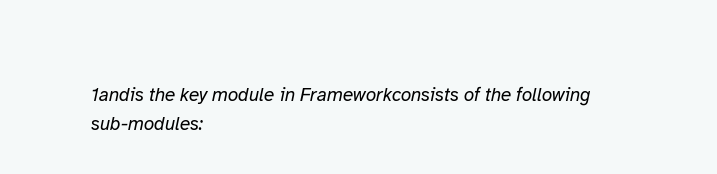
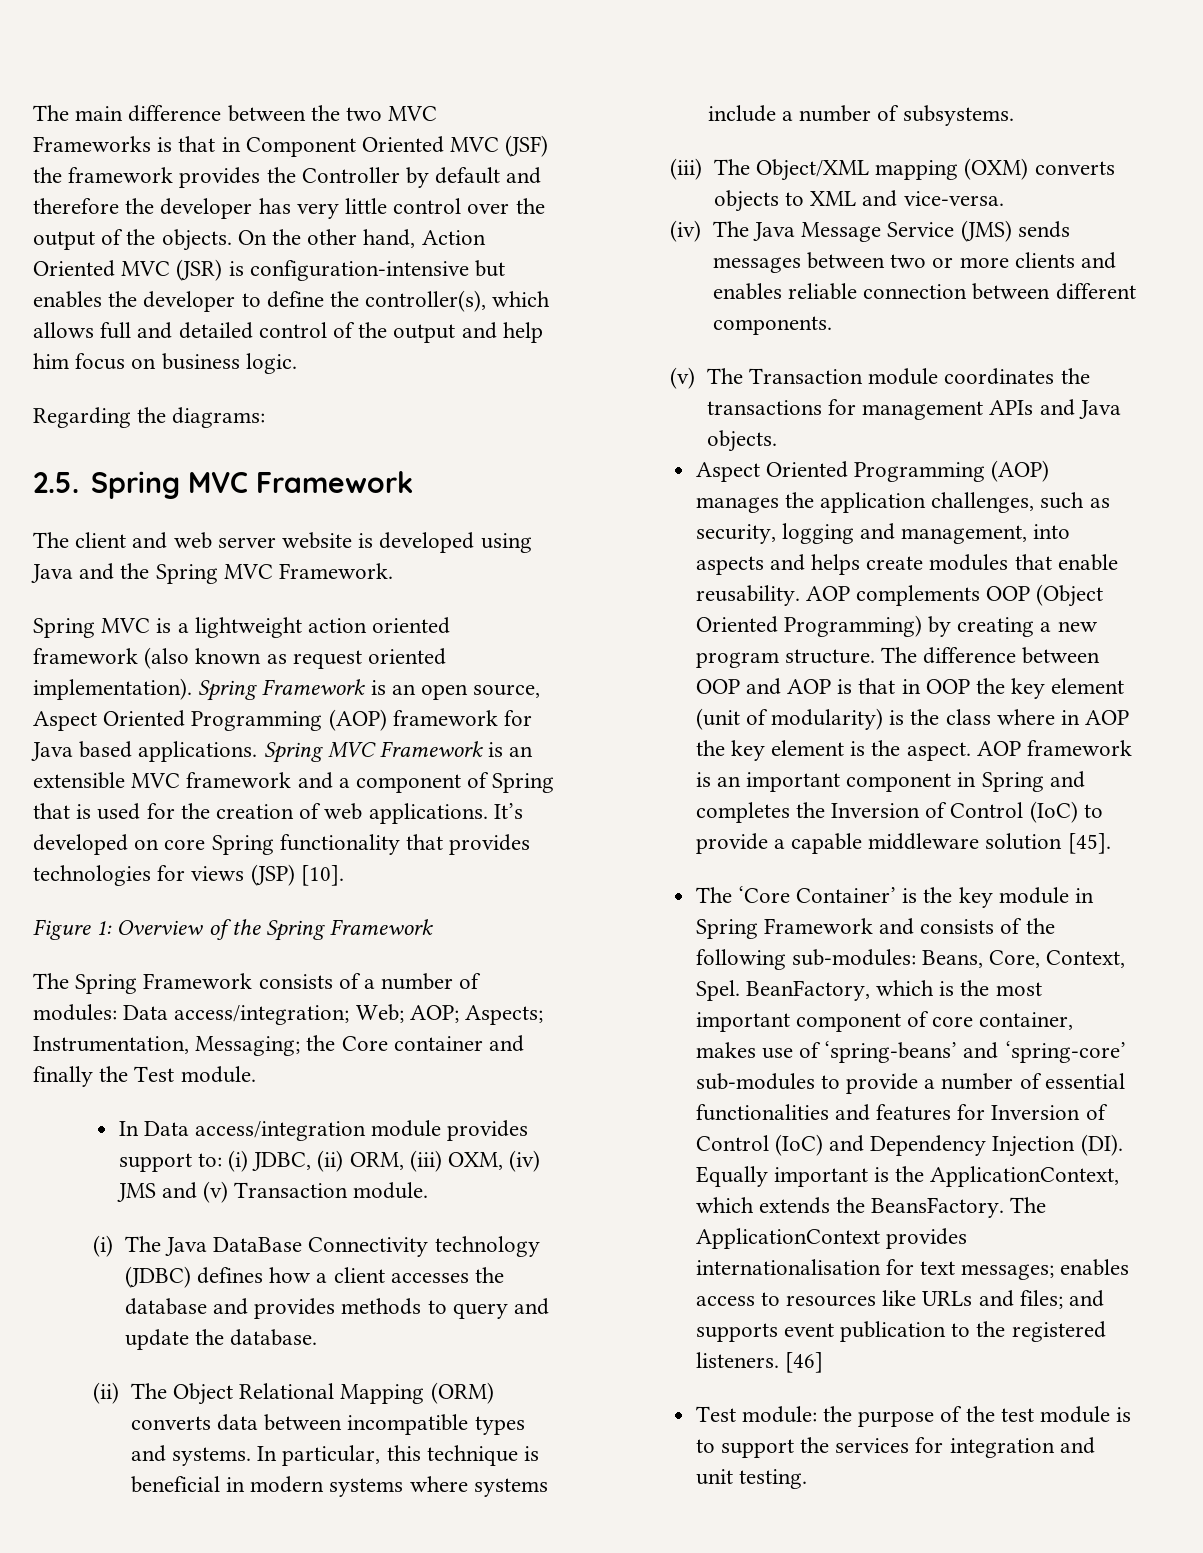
[91,86,592,106] [91,117,203,130] 1andis the key module in Frameworkconsists of the following sub-modules: -> [33,105,438,122] [33,135,549,157] [33,167,542,188] [33,198,545,219] [33,229,486,251] [33,259,506,281] [33,290,551,312] [33,322,543,343] [33,353,297,374] [33,407,266,428] [33,471,413,499] [33,532,532,553] [31,563,394,584] [33,617,451,638] [33,647,447,669] [33,678,541,701] [33,709,533,731] [31,741,534,763] [33,772,555,793] [33,803,523,824] [33,834,531,855] [33,864,344,886] [33,919,434,941] [33,973,482,994] [33,1004,544,1025] [33,1035,525,1056] [33,1066,256,1087] [118,1120,529,1141] [118,1150,541,1172] [116,1181,429,1203] [93,1235,540,1257] [124,1266,505,1288] [124,1298,550,1319] [124,1329,318,1350] [93,1382,494,1405] [130,1414,525,1435] [130,1445,540,1466] [130,1476,548,1497] [707,105,1014,126] [670,158,1115,181] [713,190,1004,212] [670,220,1070,242] [712,252,1117,273] [712,283,1136,300] [712,316,832,335] [670,367,1090,389] [706,399,1121,420] [706,430,777,452] [695,460,1050,482] [695,492,1110,513] [695,523,1071,544] [695,554,1118,575] [695,584,1104,607] [695,615,1098,637] [695,647,1101,668] [695,678,1125,699] [695,708,1130,730] [695,740,1133,761] [695,771,1085,792] [695,801,1103,823] [695,833,1111,854] [695,886,1095,908] [695,918,1055,939] [695,949,1126,970] [695,980,1042,1001] [695,1011,1074,1032] [695,1041,1126,1063] [695,1073,1125,1094] [695,1104,1108,1121] [695,1134,1123,1157] [695,1166,1120,1187] [695,1197,1047,1218] [695,1228,967,1249] [695,1259,1130,1280] [695,1290,1105,1309] [695,1321,1106,1342] [695,1352,823,1373] [695,1406,1132,1427] [695,1437,1095,1458] [695,1469,807,1489] The main difference between the two MVC Frameworks is that in Component Oriented MVC (JSF) the framework provides the Controller by default and therefore the developer has very little control over the output of the objects. On the other hand, Action Oriented MVC (JSR) is configuration-intensive but enables the developer to define the controller(s), which allows full and detailed control of the output and help him focus on business logic. // Regarding the diagrams: // 2.5. Spring MVC Framework // The client and web server website is developed using Java and the Spring MVC Framework. // Spring MVC is a lightweight action oriented framework (also known as request oriented implementation). Spring Framework is an open source, Aspect Oriented Programming (AOP) framework for Java based applications. Spring MVC Framework is an extensible MVC framework and a component of Spring that is used for the creation of web applications. It’s developed on core Spring functionality that provides technologies for views (JSP) [10]. // Figure 1: Overview of the Spring Framework // The Spring Framework consists of a number of modules: Data access/integration; Web; AOP; Aspects; Instrumentation, Messaging; the Core container and finally the Test module. // In Data access/integration module provides support to: (i) JDBC, (ii) ORM, (iii) OXM, (iv) JMS and (v) Transaction module. // (i) The Java DataBase Connectivity technology (JDBC) defines how a client accesses the database and provides methods to query and update the database. // (ii) The Object Relational Mapping (ORM) converts data between incompatible types and systems. In particular, this technique is beneficial in modern systems where systems include a number of subsystems. // (iii) The Object/XML mapping (OXM) converts objects to XML and vice-versa. // (iv) The Java Message Service (JMS) sends messages between two or more clients and enables reliable connection between different components. // (v) The Transaction module coordinates the transactions for management APIs and Java objects. // Aspect Oriented Programming (AOP) manages the application challenges, such as security, logging and management, into aspects and helps create modules that enable reusability. AOP complements OOP (Object Oriented Programming) by creating a new program structure. The difference between OOP and AOP is that in OOP the key element (unit of modularity) is the class where in AOP the key element is the aspect. AOP framework is an important component in Spring and completes the Inversion of Control (IoC) to provide a capable middleware solution [45]. // The ‘Core Container’ is the key module in Spring Framework and consists of the following sub-modules: Beans, Core, Context, Spel. BeanFactory, which is the most important component of core container, makes use of ‘spring-beans’ and ‘spring-core’ sub-modules to provide a number of essential functionalities and features for Inversion of Control (IoC) and Dependency Injection (DI). Equally important is the ApplicationContext, which extends the BeansFactory. The ApplicationContext provides internationalisation for text messages; enables access to resources like URLs and files; and supports event publication to the registered listeners. [46] // Test module: the purpose of the test module is to support the services for integration and unit testing.

